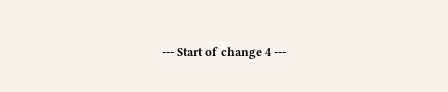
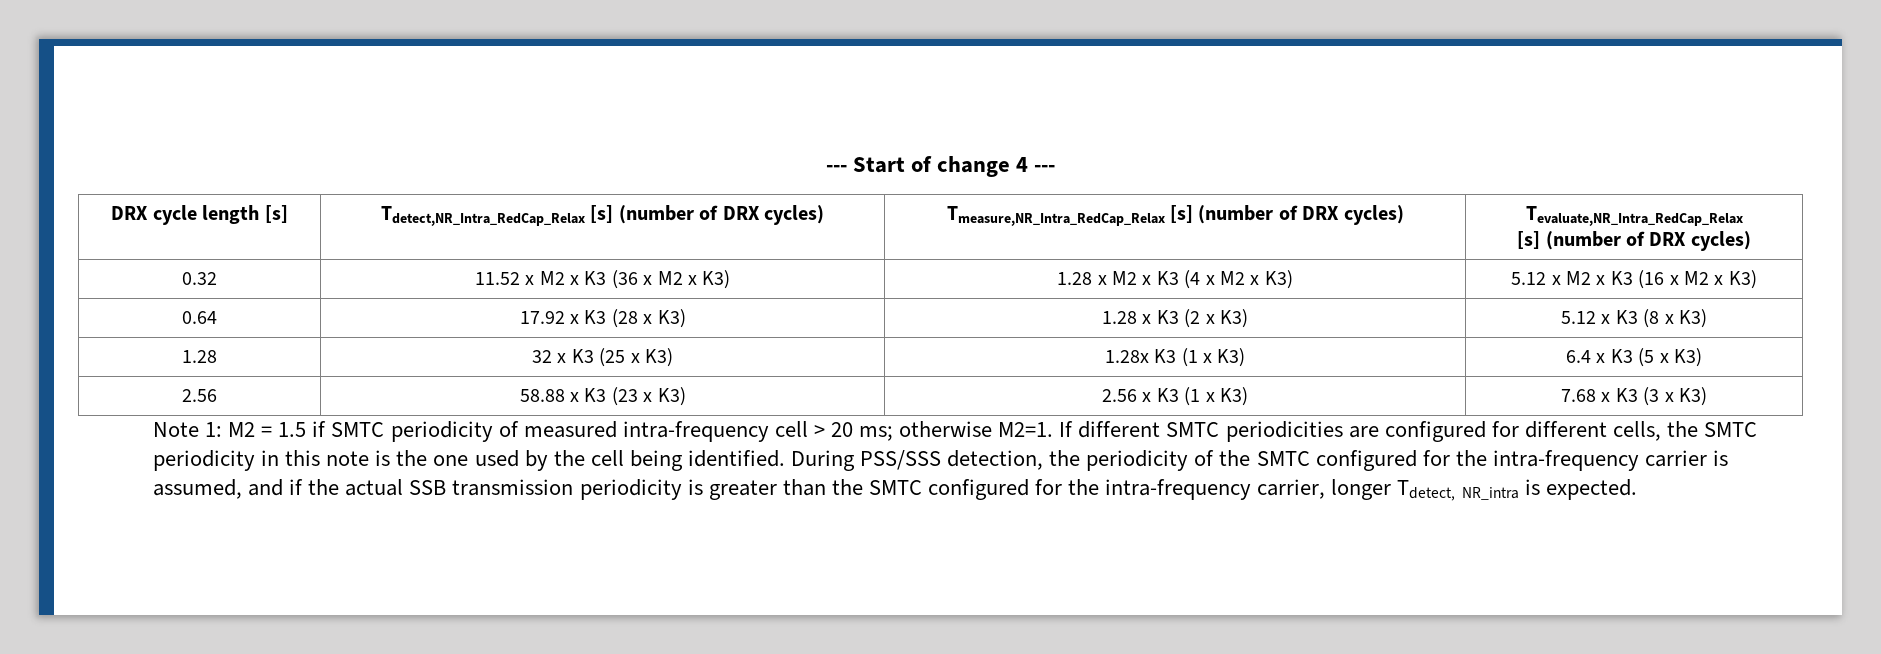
(287, 54) none -> [111,205,288,225] [381,205,824,226] [946,205,1404,226] [1525,206,1743,226] [1517,231,1751,251] [182,272,217,285] [474,270,731,289] [1057,270,1293,289] [1511,270,1757,289] [182,311,217,324] [519,309,686,328] [1102,309,1248,328] [1561,309,1707,328] [182,350,217,363] [532,348,673,367] [1104,348,1246,367] [1566,348,1702,367] [182,389,217,402] [519,387,686,406] [1102,387,1248,406] [1561,387,1707,406] [152,421,1758,442] [152,450,1728,471] [152,479,1637,501] // DRX cycle length [s] | Tdetect,NR_Intra_RedCap_Relax [s] (number of DRX cycles) | Tmeasure,NR_Intra_RedCap_Relax [s] (number of DRX cycles) | Tevaluate,NR_Intra_RedCap_Relax // [s] (number of DRX cycles) // 0.32 | 11.52 x M2 x K3 (36 x M2 x K3) | 1.28 x M2 x K3 (4 x M2 x K3) | 5.12 x M2 x K3 (16 x M2 x K3) // 0.64 | 17.92 x K3 (28 x K3) | 1.28 x K3 (2 x K3) | 5.12 x K3 (8 x K3) // 1.28 | 32 x K3 (25 x K3) | 1.28x K3 (1 x K3) | 6.4 x K3 (5 x K3) // 2.56 | 58.88 x K3 (23 x K3) | 2.56 x K3 (1 x K3) | 7.68 x K3 (3 x K3) // Note 1: M2 = 1.5 if SMTC periodicity of measured intra-frequency cell > 20 ms; otherwise M2=1. If different SMTC periodicities are configured for different cells, the SMTC periodicity in this note is the one used by the cell being identified. During PSS/SSS detection, the periodicity of the SMTC configured for the intra-frequency carrier is assumed, and if the actual SSB transmission periodicity is greater than the SMTC configured for the intra-frequency carrier, longer Tdetect, NR_intra is expected.

